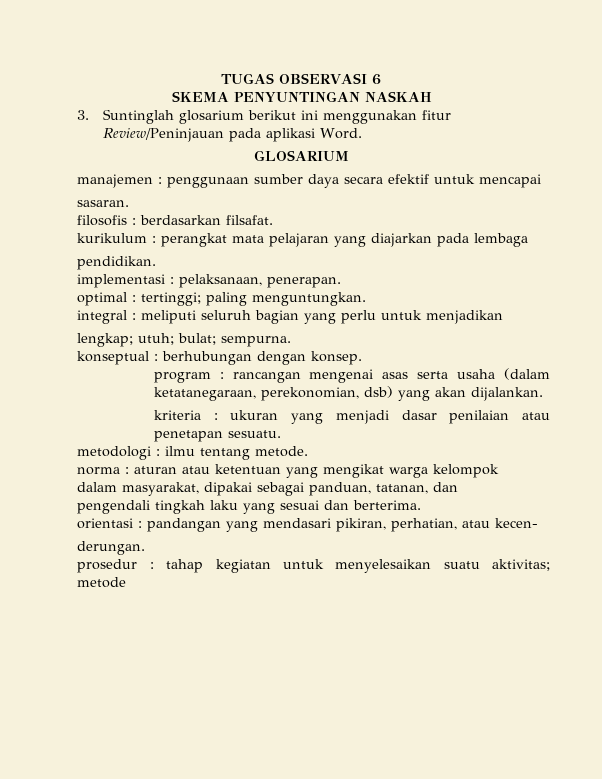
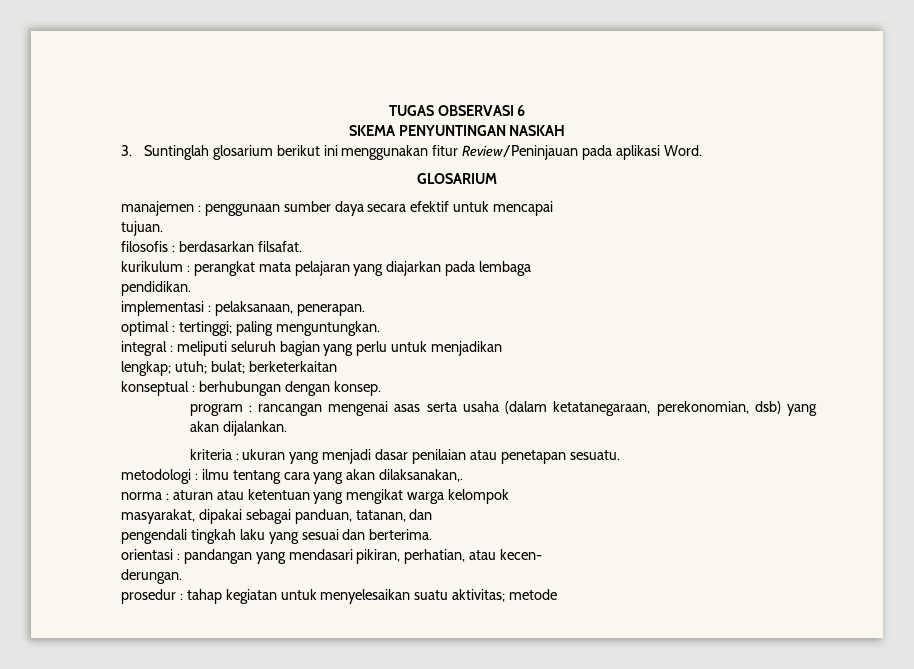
[77,200,130,207] sasaran. -> [120,221,163,236] tujuan.
[221,336,292,347] sempurna. -> [248,361,337,372] berketerkaitan
[255,446,309,457] metode. -> [283,469,464,484] cara yang akan dilaksanakan,.
[77,482,118,492] dalam -> (510, 496) none

